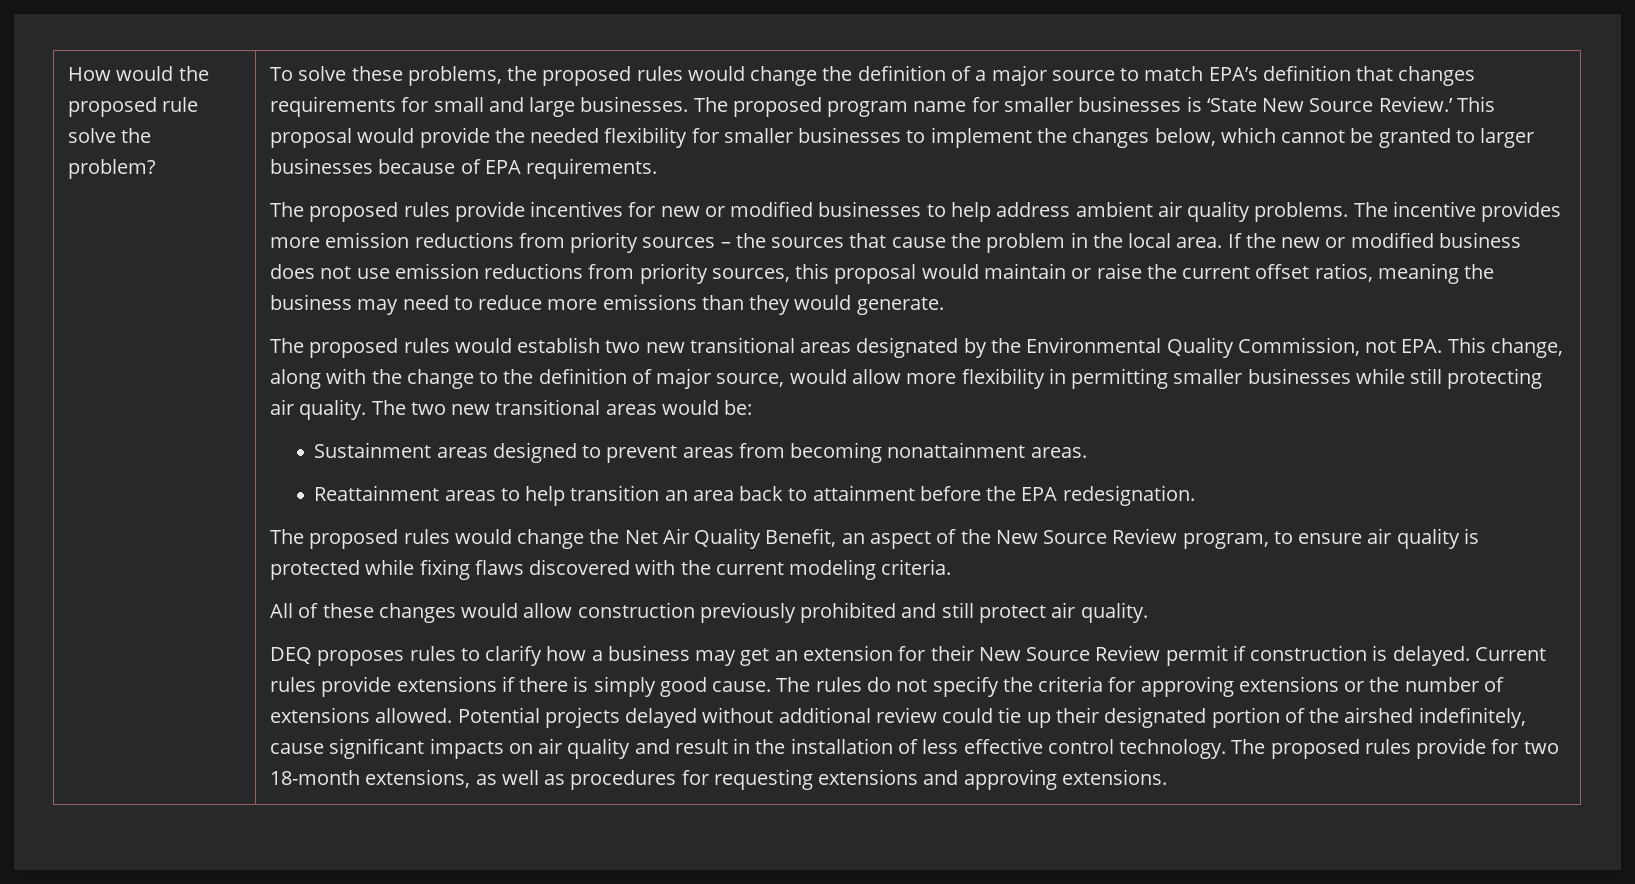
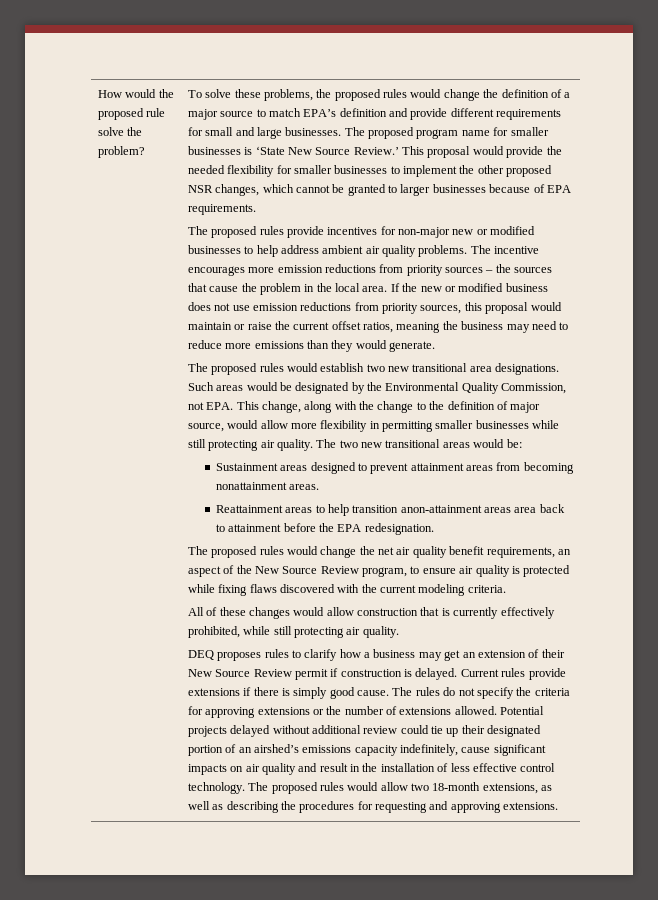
[1356,66,1476,86] that changes -> [389,108,494,120] and provide different
[1072,128,1216,148] changes below, -> [477,165,553,177] [187,184,260,196] other proposed NSR changes,
(656, 209) none -> [398,227,451,238] non-major
[1481,201,1562,222] provides -> [187,266,245,276] encourages
[800,342,852,353] areas -> [469,363,560,375] [187,382,292,391] area designations. Such areas would be
(678, 454) none -> [410,463,464,471] attainment
[664,490,688,501] an -> [400,505,512,513] anon-attainment areas
[624,528,837,549] Net Air Quality Benefit, -> [378,546,555,558] net air quality benefit requirements,
[699,602,1047,623] previously prohibited and still protect -> [420,607,555,619] [187,626,344,638] that is currently effectively prohibited, while still protecting
[898,646,926,661] for -> [528,649,540,658] of
[1309,707,1414,723] the airshed -> [238,744,398,756] an airshed’s emissions capacity
[1416,738,1519,759] provide for -> [347,782,408,791] would allow
(566, 779) none -> [226,801,296,813] describing the
[818,769,919,785] extensions -> (428, 807) none

